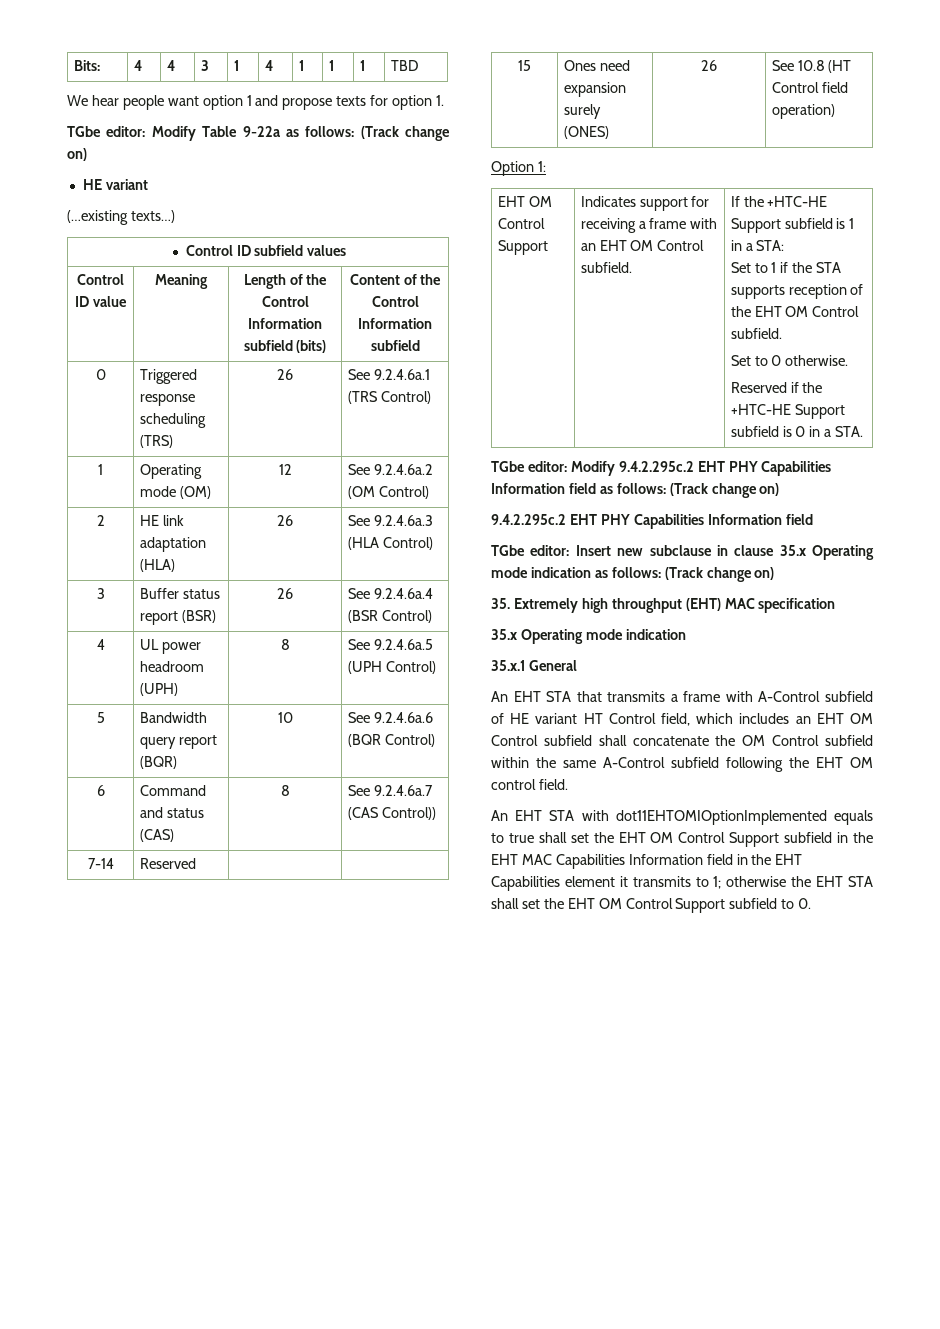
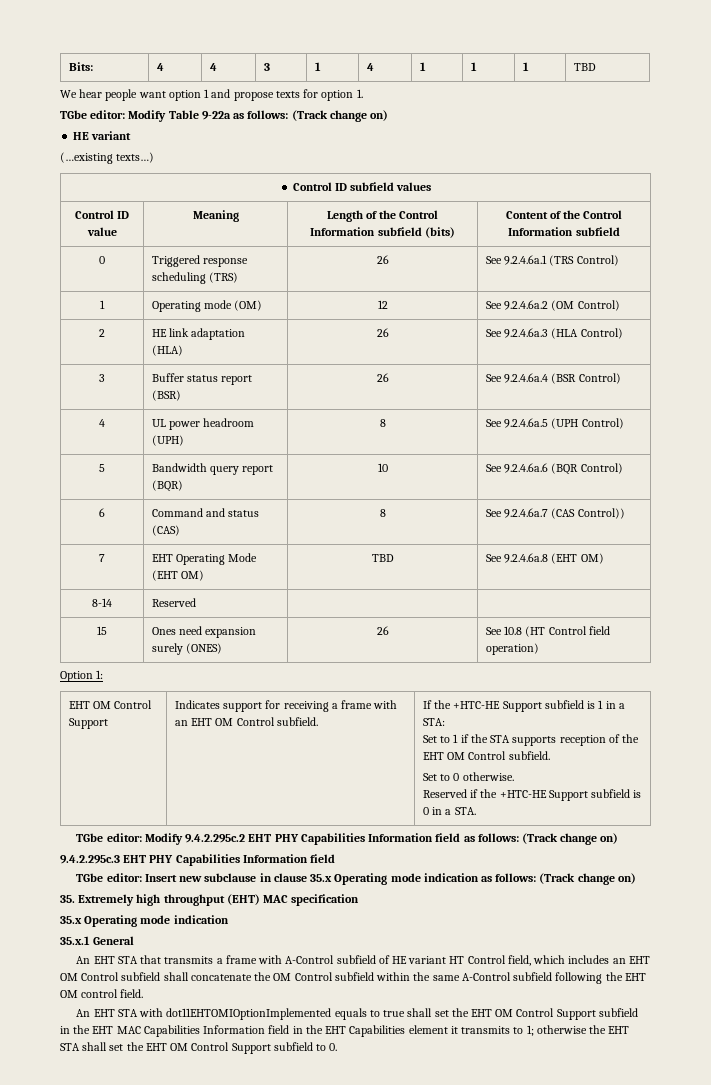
[87,858,114,869] 7-14 -> [99,554,105,562] [151,553,258,565] [151,570,205,581] [371,554,394,562] [485,553,604,564] [92,598,112,607] 7 | EHT Operating Mode (EHT OM) | TBD | See 9.2.4.6a.8 (EHT OM) // 8-14
[491,514,566,525] 9.4.2.295c.2 -> [60,855,120,864] 9.4.2.295c.3

